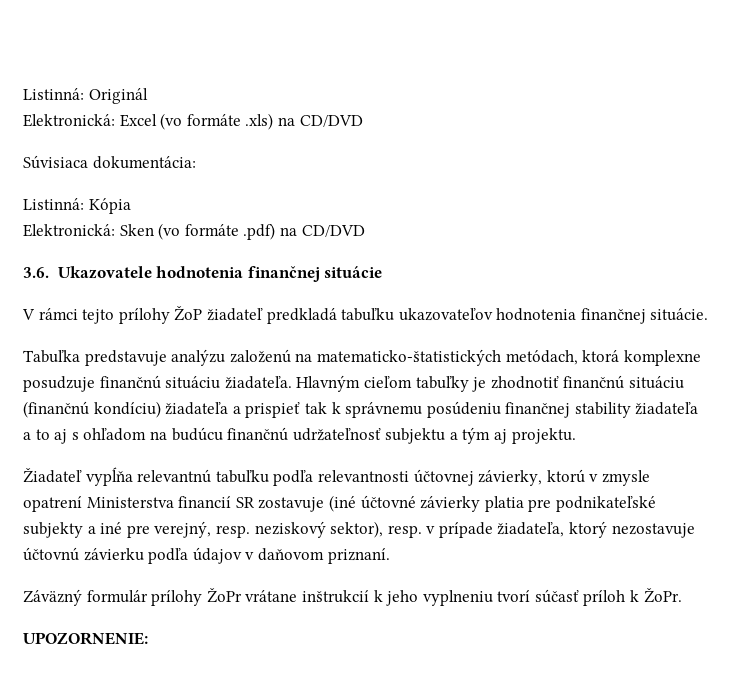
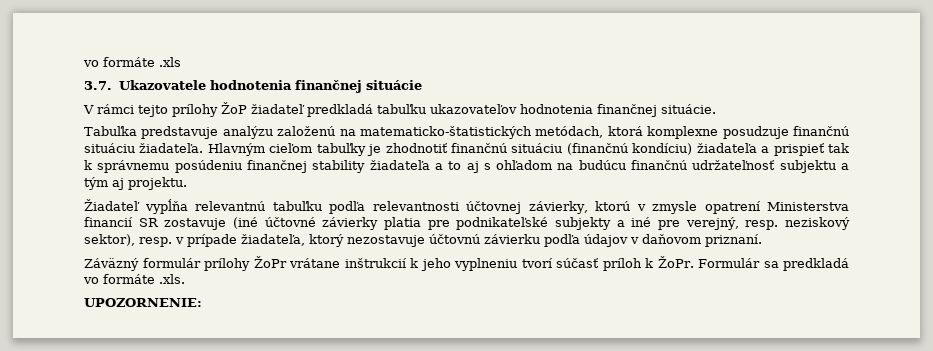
[23,88,148,104] [23,113,363,130] [23,155,196,169] [23,198,131,214] [23,223,365,240] [23,267,49,278] Listinná: Originál // Elektronická: Excel (vo formáte .xls) na CD/DVD // Súvisiaca dokumentácia: // Listinná: Kópia // Elektronická: Sken (vo formáte .pdf) na CD/DVD // 3.6. -> [83,57,181,67] [84,81,112,90] vo formáte .xls // 3.7.
(682, 595) none -> [697,258,849,271] [83,274,185,284] Formulár sa predkladá vo formáte .xls.

